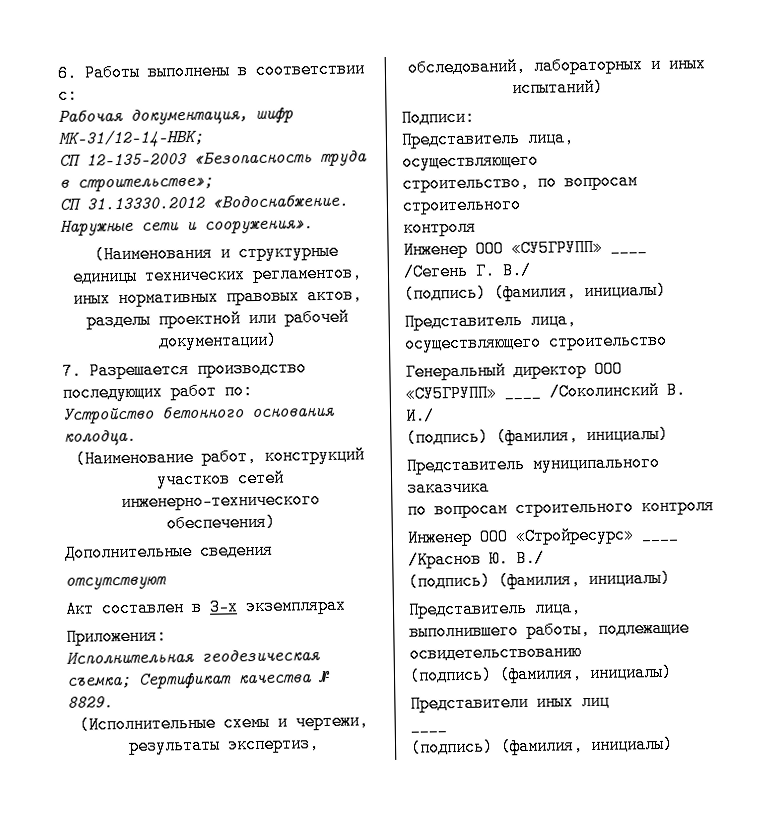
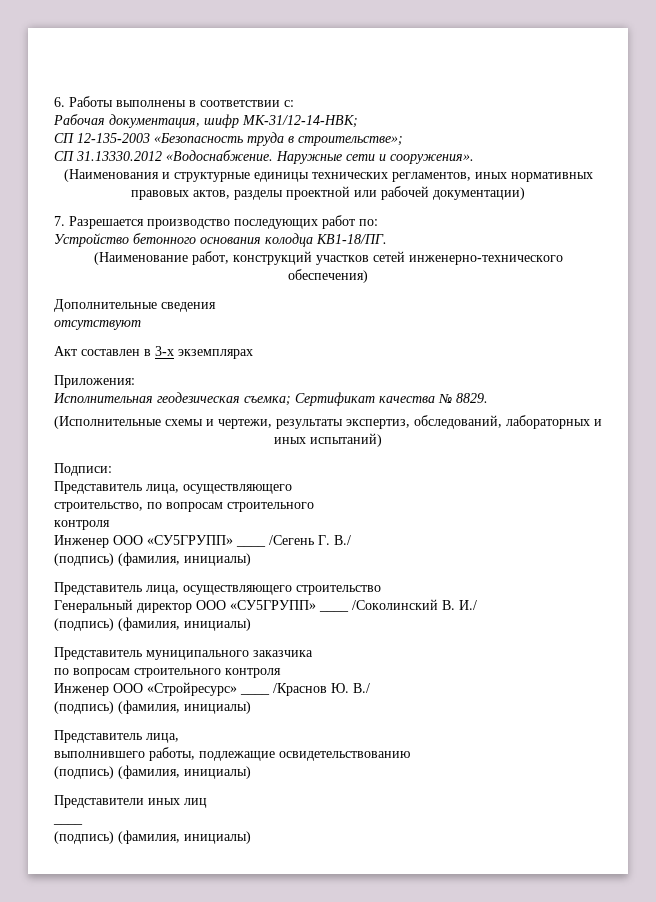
[63,429,136,446] колодца. -> [265,233,387,247] колодца КВ1-18/ПГ.

